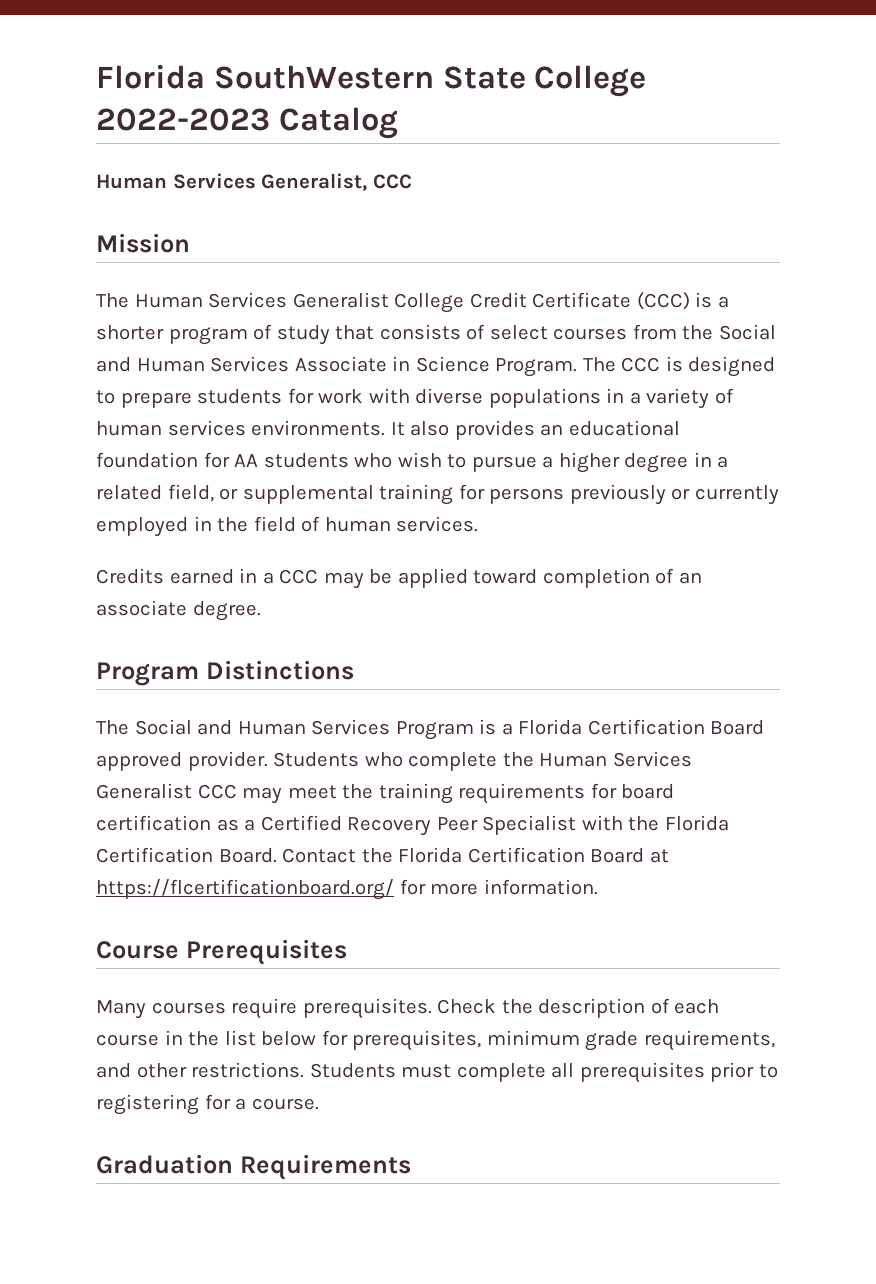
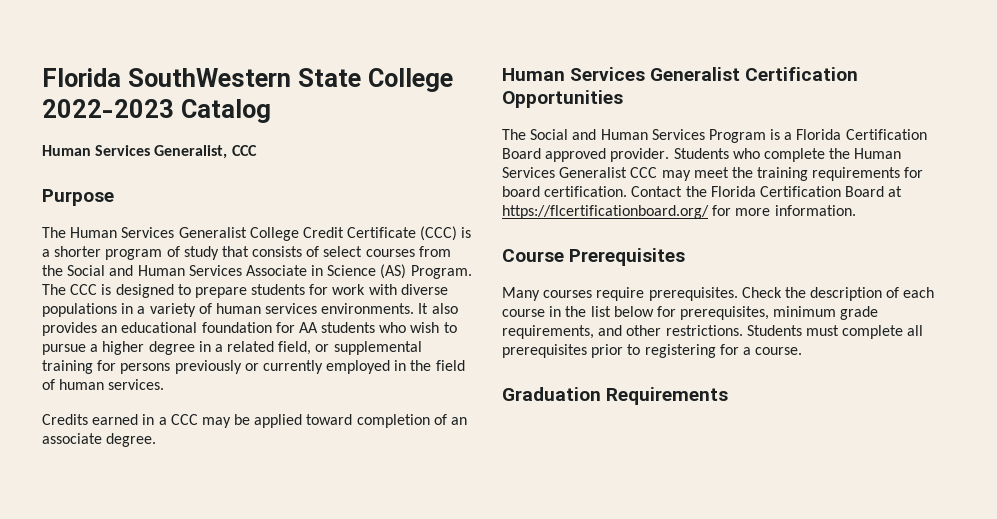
[96,233,190,253] Mission -> [42,189,114,206] Purpose
(490, 364) none -> [380,264,407,279] (AS)
[96,660,354,686] Program Distinctions -> [502,67,859,81] [502,90,623,108] Human Services Generalist Certification Opportunities
[96,815,729,836] [96,847,277,863] certification as a Certified Recovery Peer Specialist with the Florida Certification Board. -> [544,186,628,197] certification.

